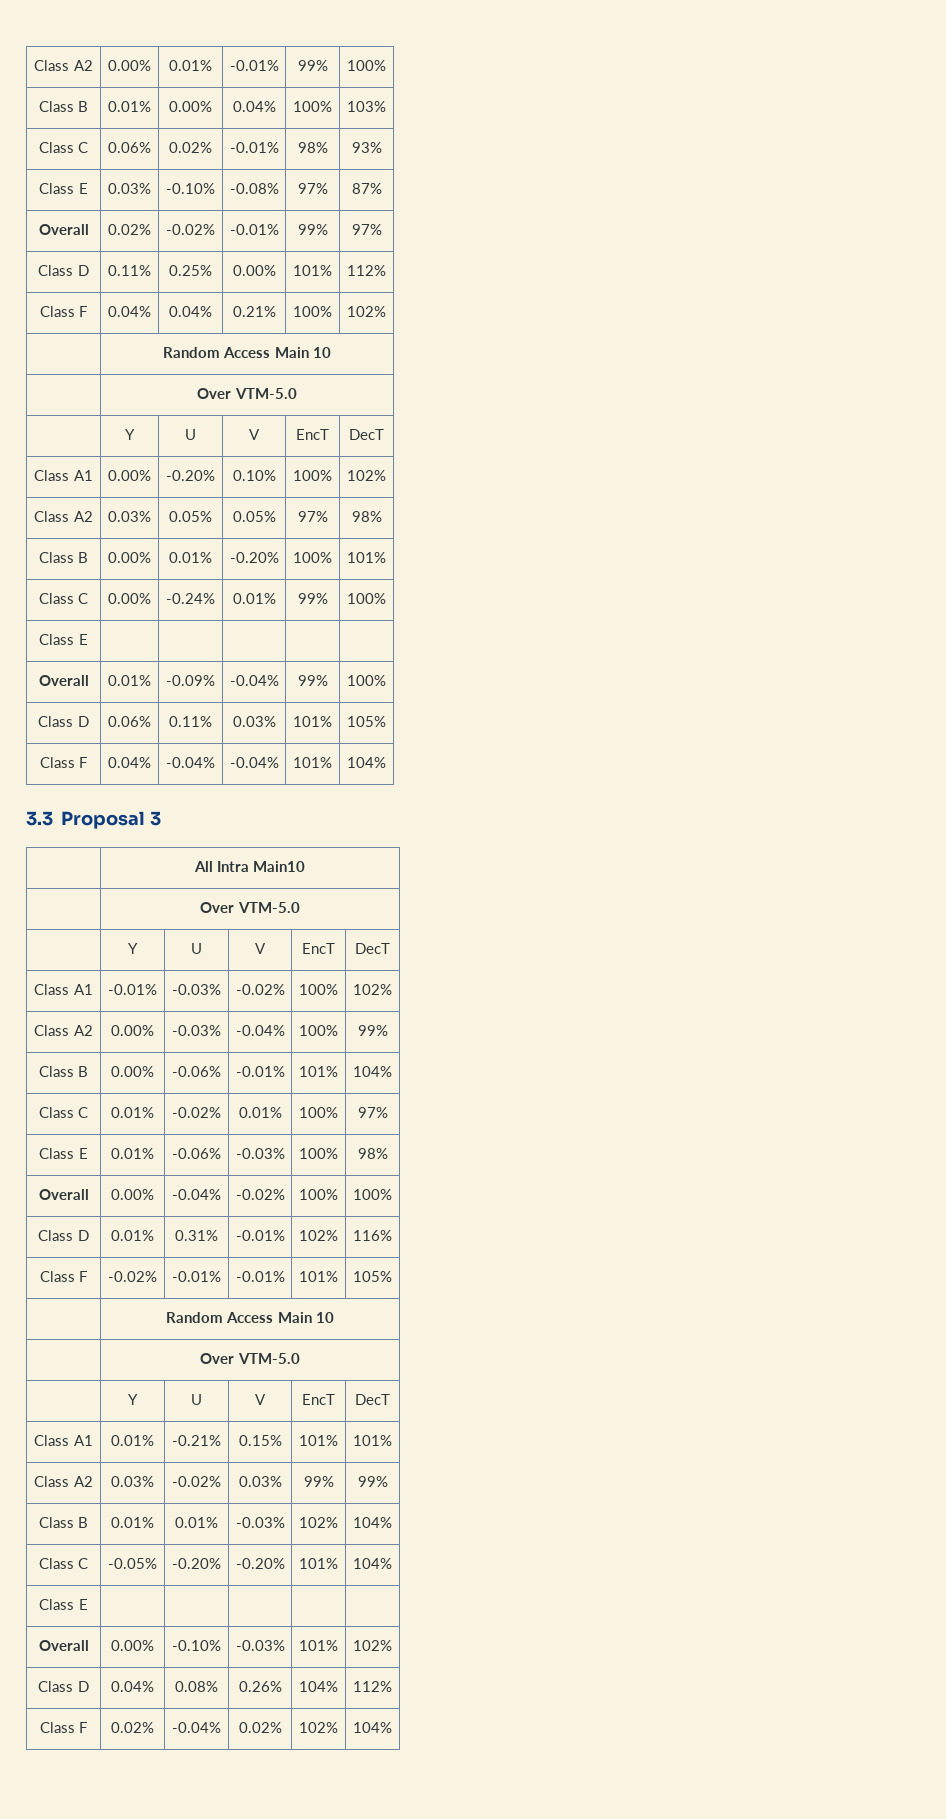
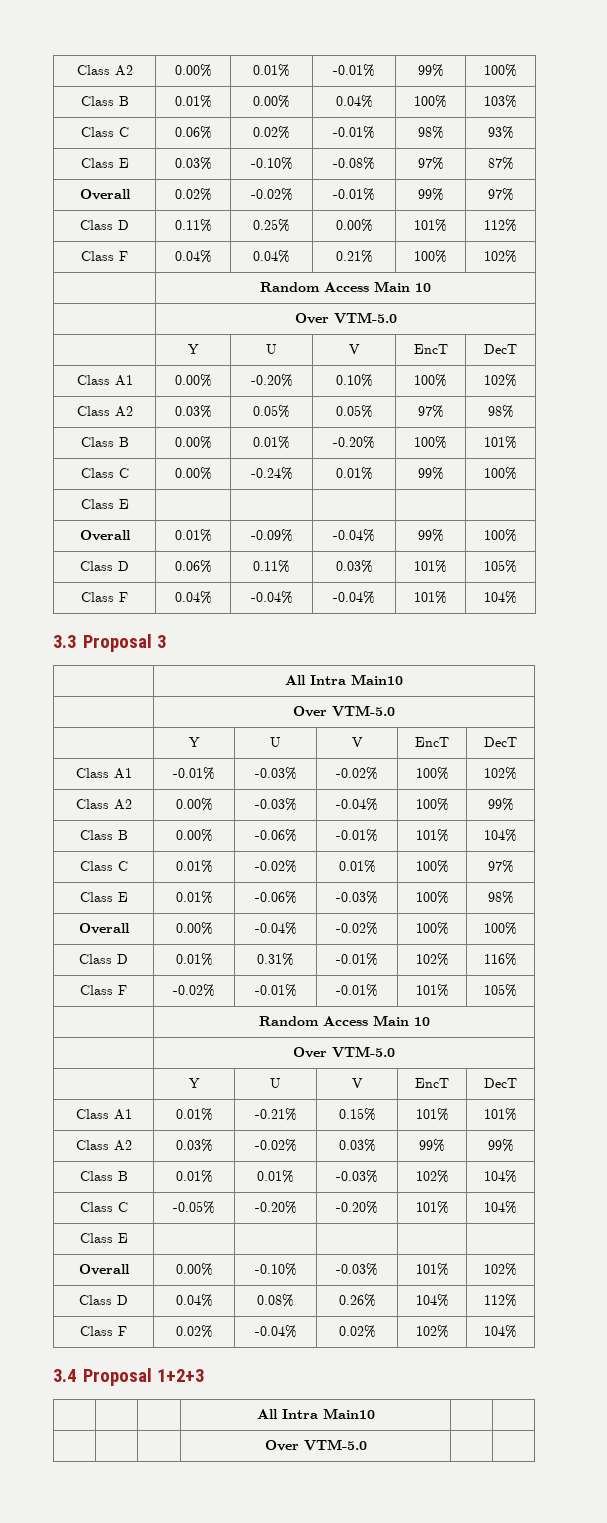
(392, 1727) none -> [53,1368,204,1386] [256,1408,375,1419] [264,1439,367,1451] // 3.4 Proposal 1+2+3 // | | | All Intra Main10 | | // | | | Over VTM-5.0 | |

